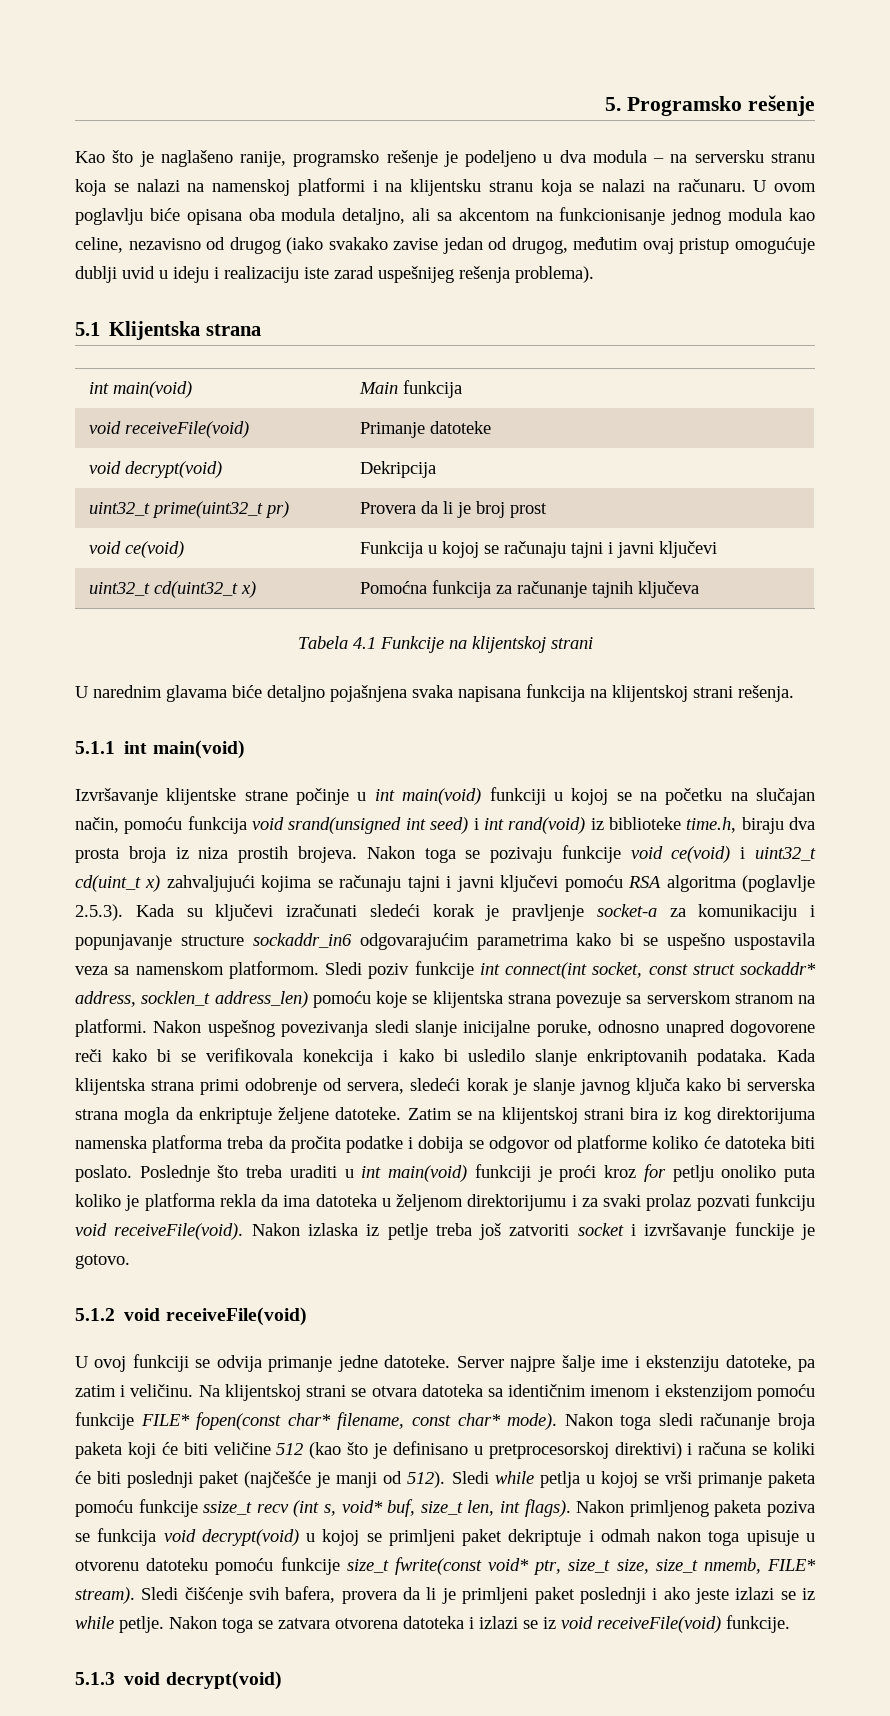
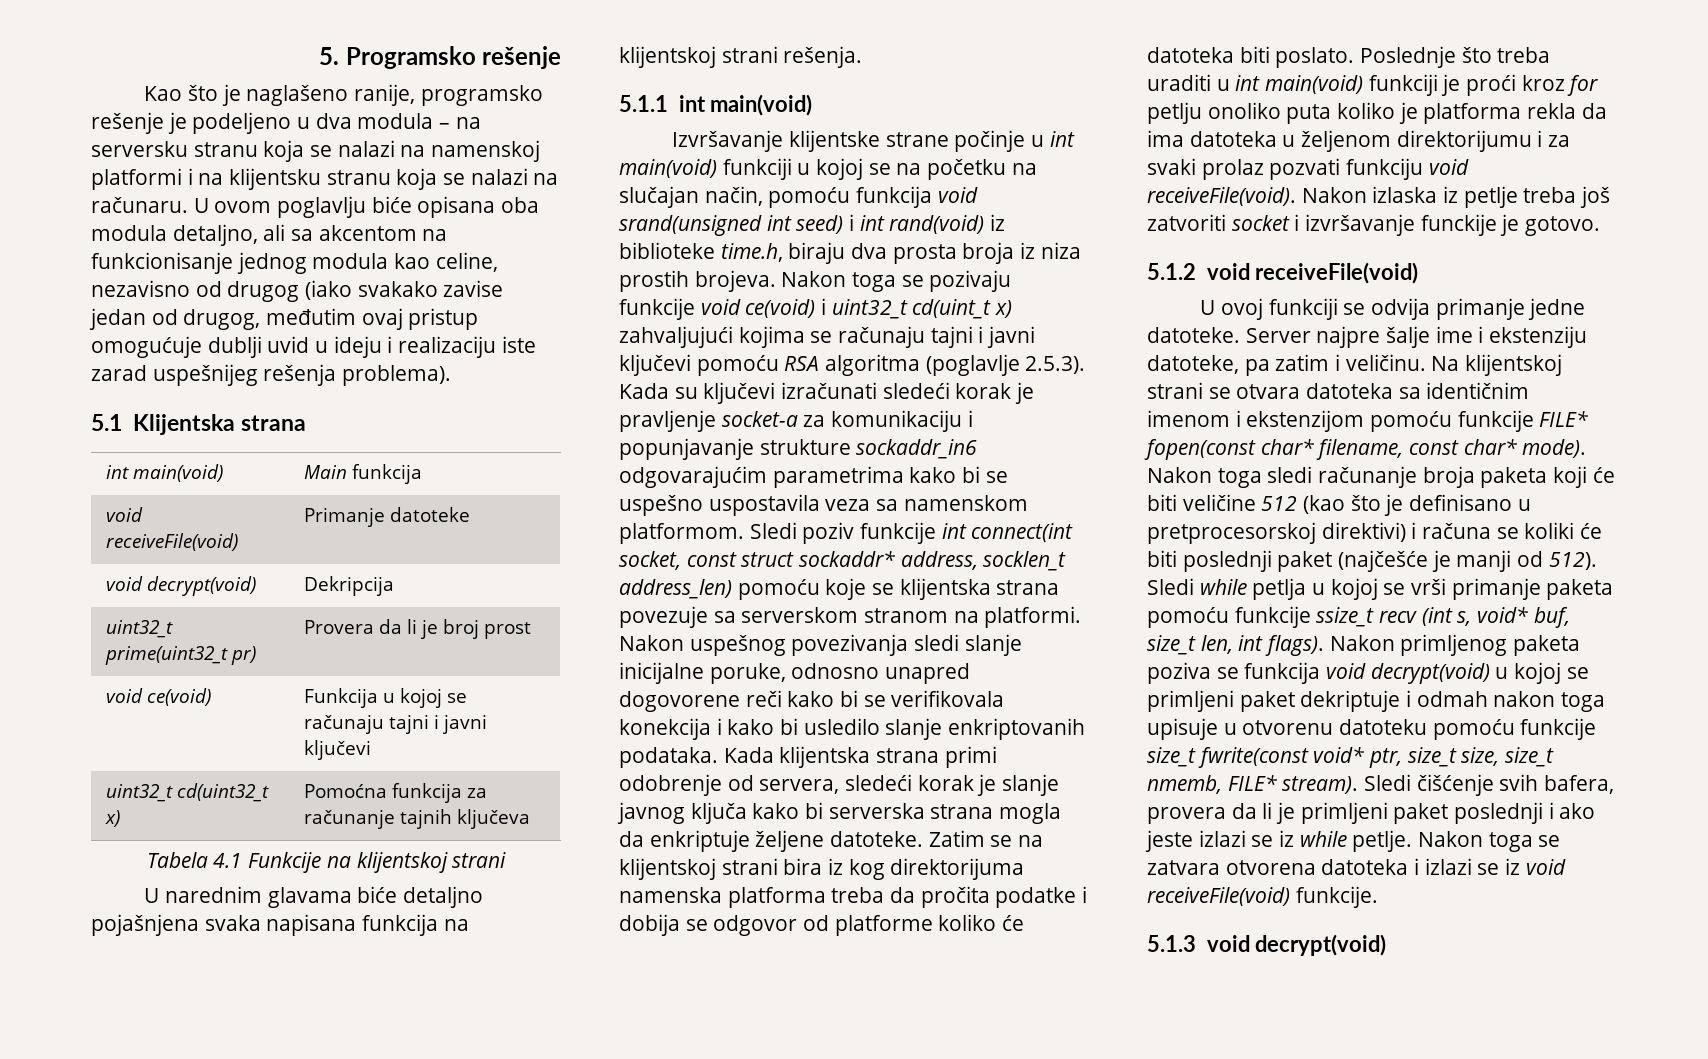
[180,935,244,946] structure -> [759,439,851,455] strukture

